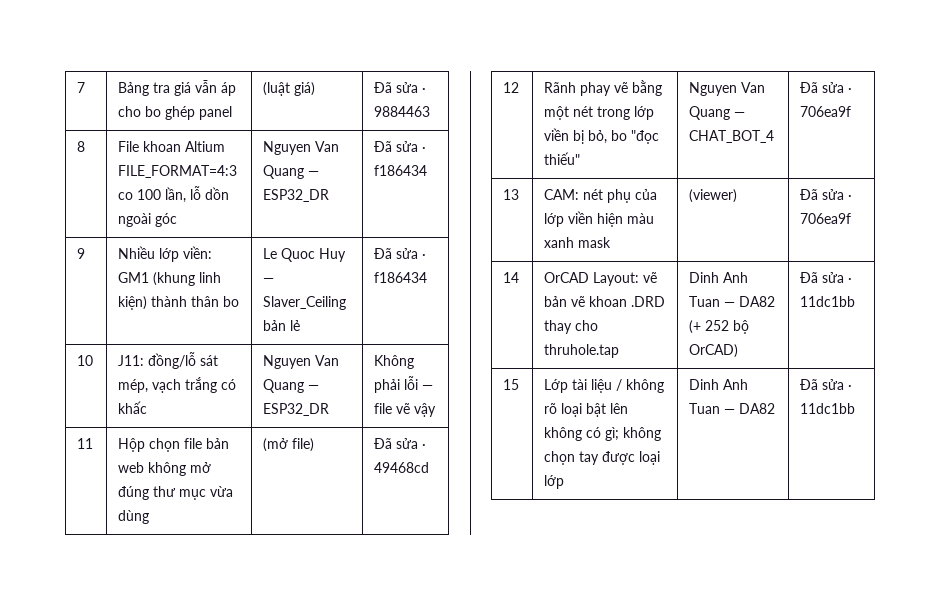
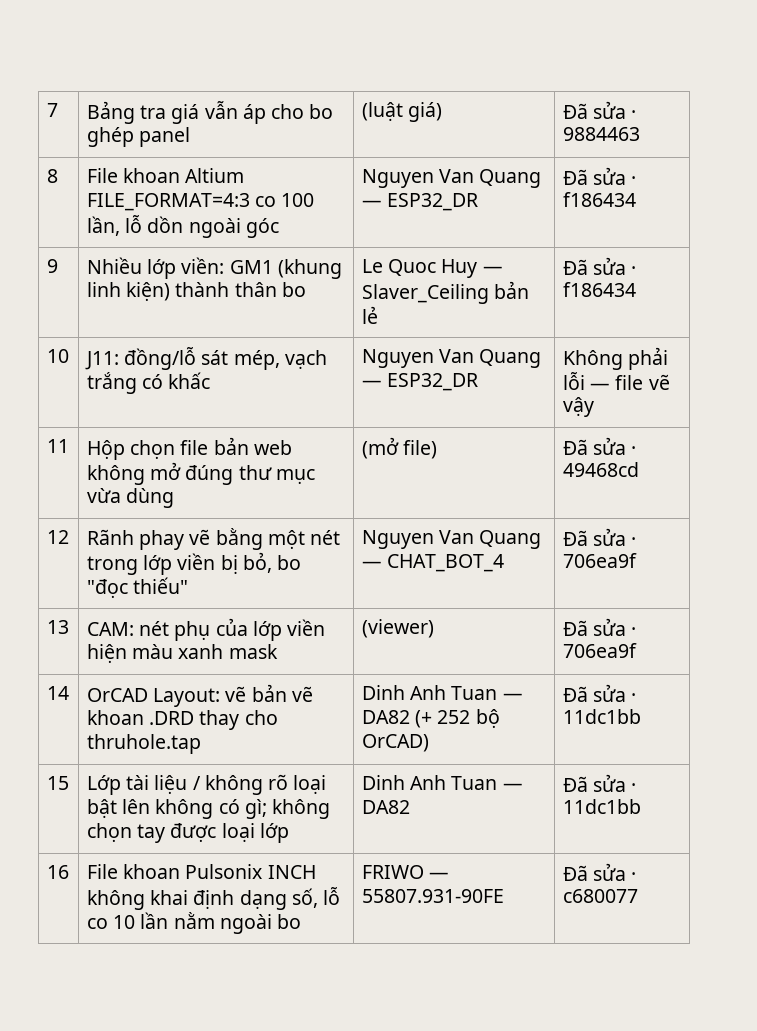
(856, 408) none -> [46,865,69,879] [86,864,316,879] [86,887,341,910] [86,912,302,934] [361,865,450,879] [361,889,504,903] [562,863,637,881] [562,889,638,903] // 16 | File khoan Pulsonix INCH không khai định dạng số, lỗ co 10 lần nằm ngoài bo | FRIWO — 55807.931-90FE | Đã sửa · c680077

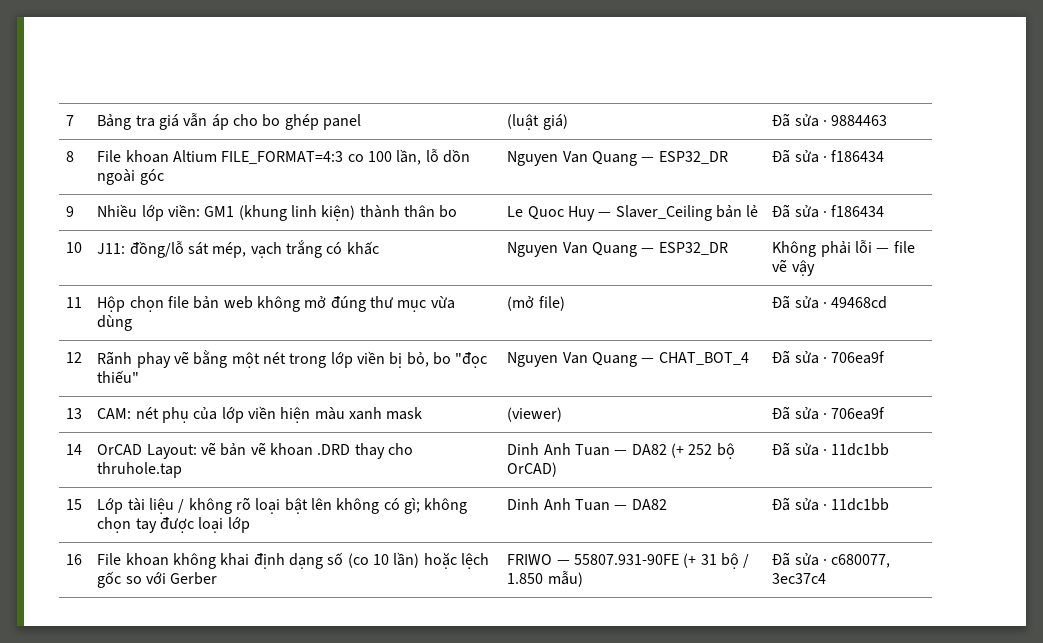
[185,864,316,879] Pulsonix INCH -> (169, 559) none
[291,887,341,908] [86,912,302,934] [361,865,450,879] [361,889,504,903] [562,863,637,881] [562,889,638,903] số, lỗ co 10 lần nằm ngoài bo | FRIWO — 55807.931-90FE | Đã sửa · c680077 -> [327,552,489,569] [97,571,218,588] [507,553,750,569] [507,571,583,587] [772,552,891,568] [772,573,827,584] số (co 10 lần) hoặc lệch gốc so với Gerber | FRIWO — 55807.931-90FE (+ 31 bộ / 1.850 mẫu) | Đã sửa · c680077, 3ec37c4

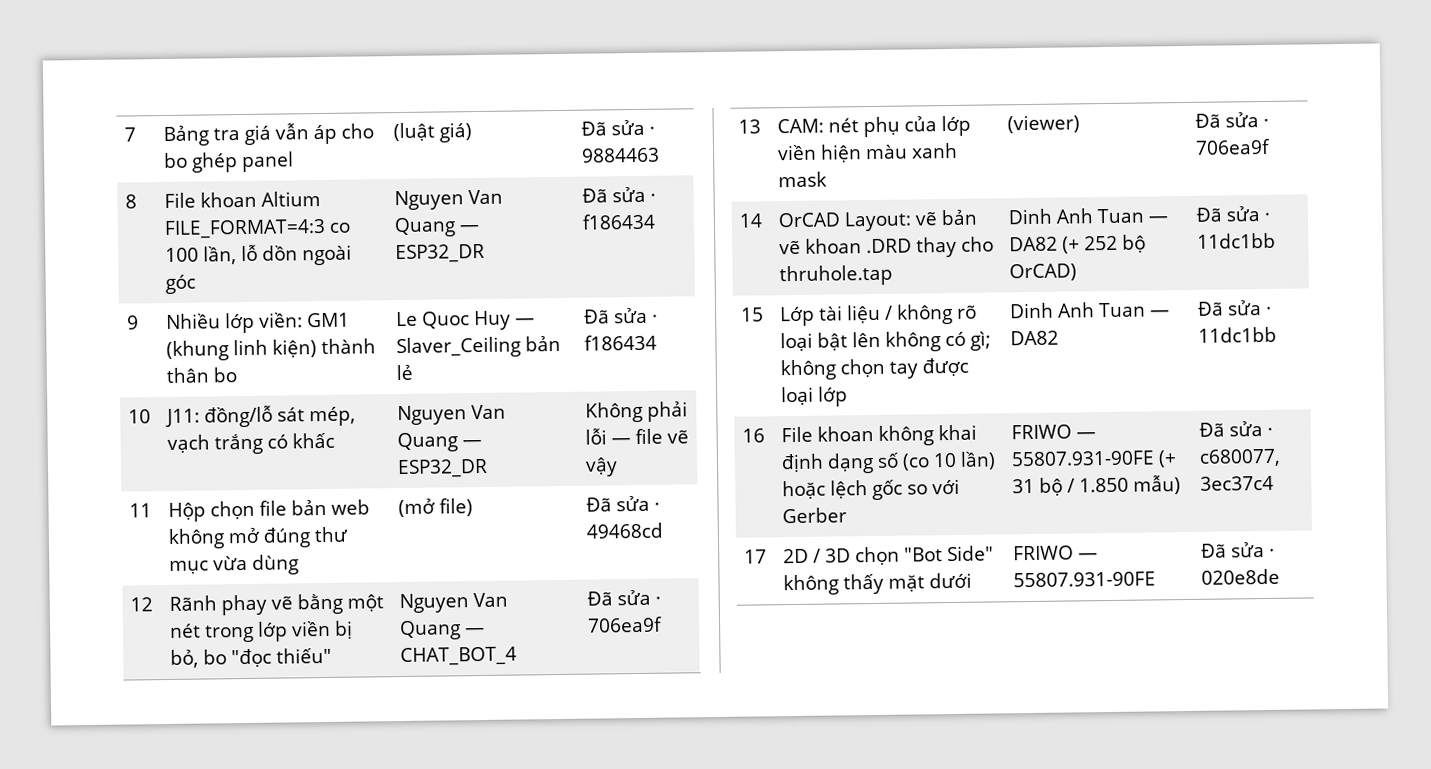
(827, 578) none -> [744,549,768,564] [783,545,995,566] [783,572,973,596] [1013,545,1099,561] [1013,571,1157,588] [1201,542,1276,558] [1201,568,1281,585] // 17 | 2D / 3D chọn "Bot Side" không thấy mặt dưới | FRIWO — 55807.931-90FE | Đã sửa · 020e8de

